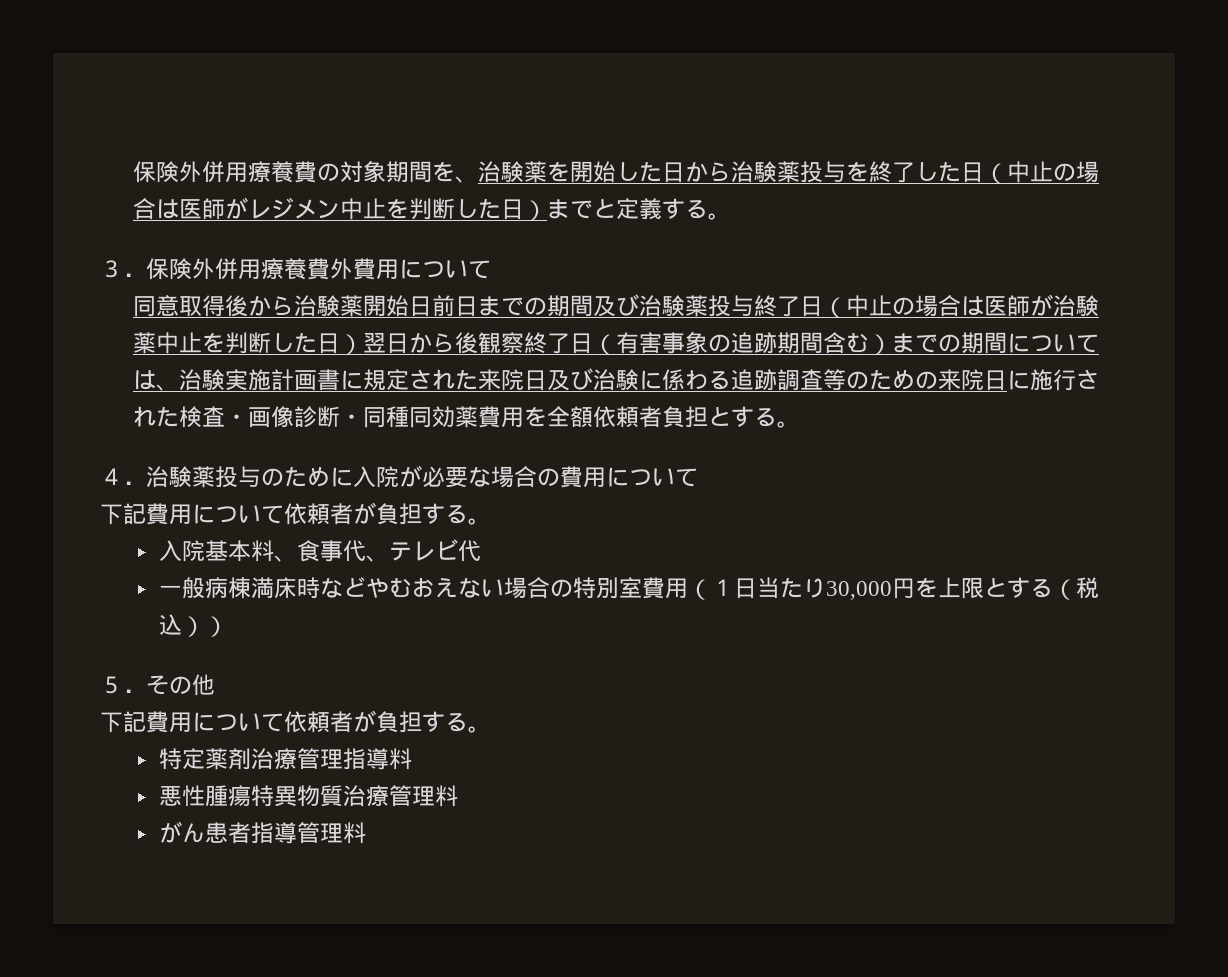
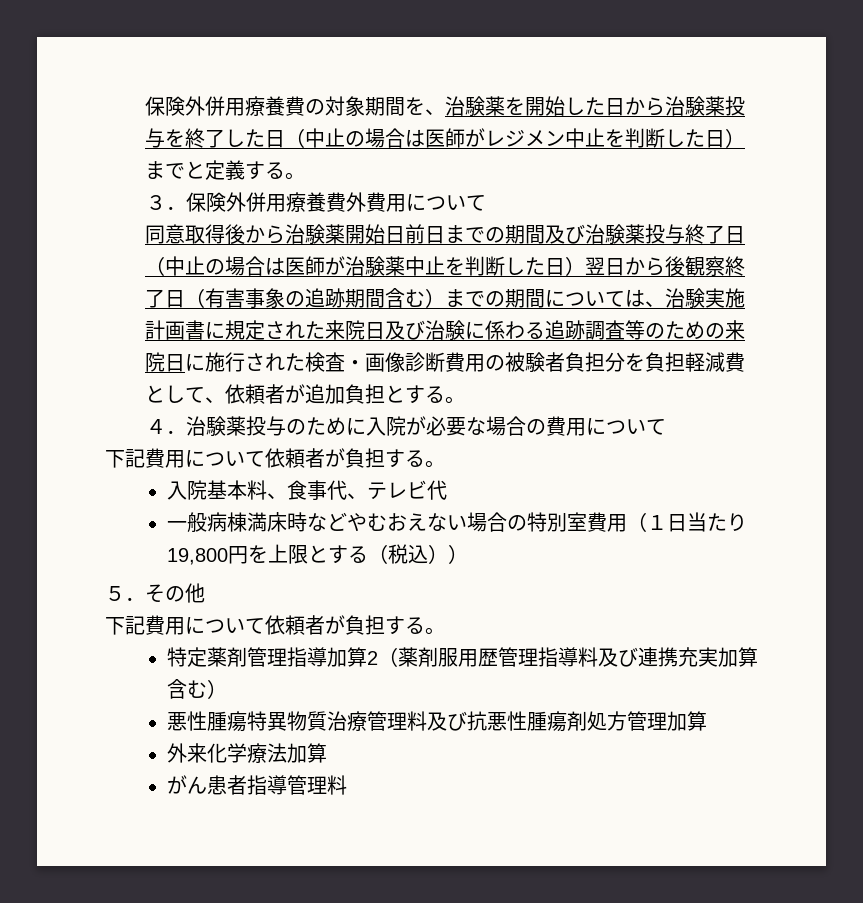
[340,406,663,428] ・同種同効薬費用を全額依頼者 -> [444,352,745,373] [144,384,345,404] 費用の被験者負担分を負担軽減費として、依頼者が追加
[825,581,892,600] 30,000 -> [166,548,228,565] 19,800
[250,748,412,770] 治療管理指導料 -> [246,647,758,667] [166,679,227,699] 管理指導加算2（薬剤服用歴管理指導料及び連携充実加算含む）
(458, 796) none -> [426,711,707,732] [166,743,327,763] 及び抗悪性腫瘍剤処方管理加算 // 外来化学療法加算

